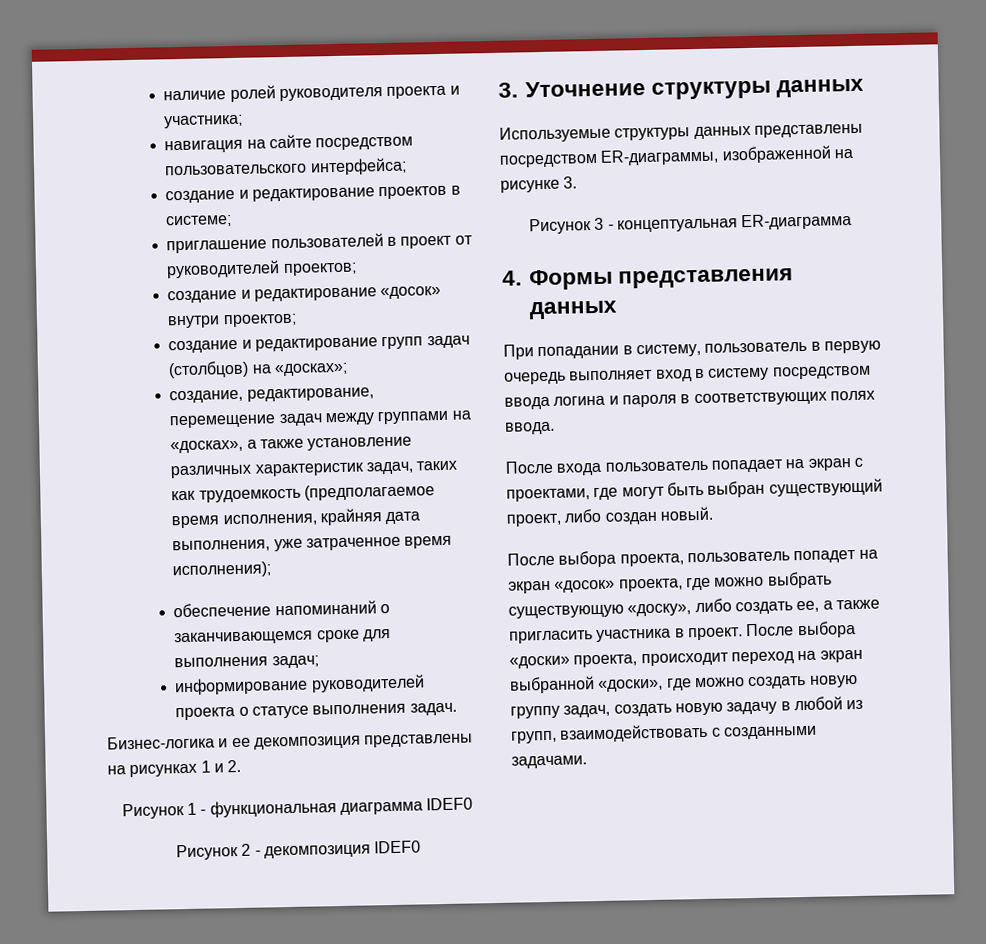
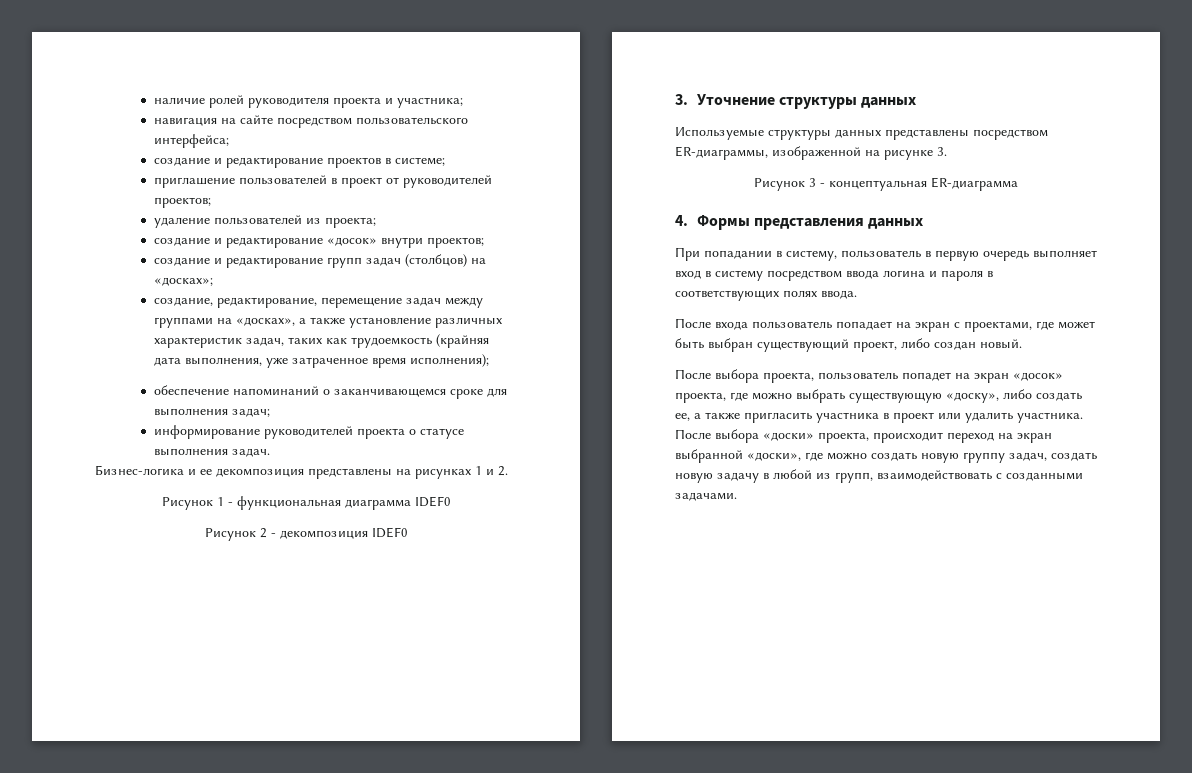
(357, 269) none -> [154,215,377,228] // удаление пользователей из проекта;
[303,483,435,501] [171,508,382,529] (предполагаемое время исполнения, крайняя -> [436,334,490,348] (крайняя
[621,486,665,500] могут -> [1058,321,1095,329] может
[687,627,743,641] проект. -> [893,412,1083,423] проект или удалить участника.

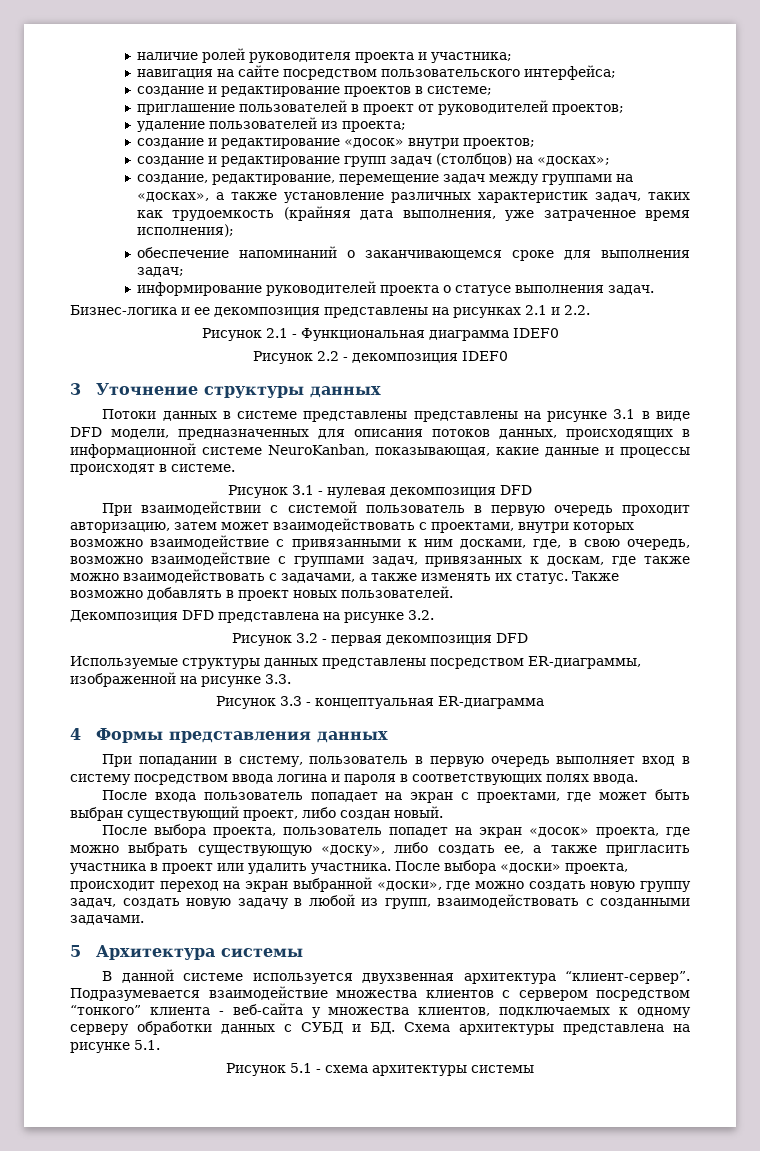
[475,466,508,476] [161,496,341,510] 1 и 2. // Рисунок 1 - функциональная -> [525,305,590,315] [201,328,425,341] 2.1 и 2.2. // Рисунок 2.1 - Функциональная
[259,528,267,538] 2 -> [316,351,339,361] 2.2
[675,94,688,105] 3. -> [70,383,81,395] 3
(917, 102) none -> [102,409,690,422] [70,427,690,440] [70,443,690,458] [70,464,235,475] [228,485,532,498] [102,501,690,516] [70,518,634,533] [70,535,690,550] [70,552,691,567] [70,569,619,584] [70,586,453,601] [70,610,434,623] [232,633,528,646] // Потоки данных в системе представлены представлены на рисунке 3.1 в виде DFD модели, предназначенных для описания потоков данных, происходящих в информационной системе NeuroKanban, показывающая, какие данные и процессы происходят в системе. // Рисунок 3.1 - нулевая декомпозиция DFD // При взаимодействии с системой пользователь в первую очередь проходит авторизацию, затем может взаимодействовать с проектами, внутри которых возможно взаимодействие с привязанными к ним досками, где, в свою очередь, возможно взаимодействие с группами задач, привязанных к доскам, где также можно взаимодействовать с задачами, а также изменять их статус. Также возможно добавлять в проект новых пользователей. // Декомпозиция DFD представлена на рисунке 3.2. // Рисунок 3.2 - первая декомпозиция DFD
[937,147,947,156] [754,178,816,191] 3. // Рисунок 3 -> [265,674,291,684] [216,696,302,709] 3.3. // Рисунок 3.3
[675,215,688,226] 4. -> [70,728,81,740] 4
(737, 496) none -> [70,945,304,960] [102,969,690,984] [70,986,690,1001] [70,1003,692,1018] [70,1021,690,1035] [70,1040,160,1053] [226,1063,534,1076] // 5 Архитектура системы // В данной системе используется двухзвенная архитектура “клиент-сервер”. Подразумевается взаимодействие множества клиентов с сервером посредством “тонкого” клиента - веб-сайта у множества клиентов, подключаемых к одному серверу обработки данных с СУБД и БД. Схема архитектуры представлена на рисунке 5.1. // Рисунок 5.1 - схема архитектуры системы

